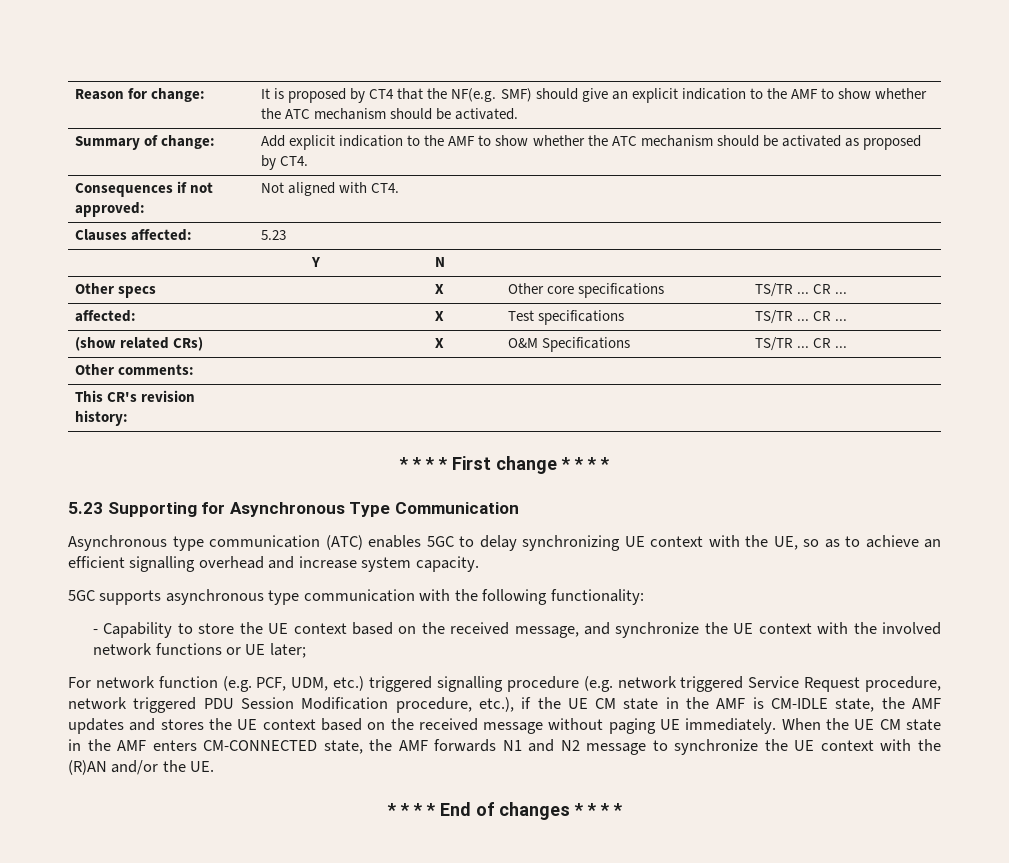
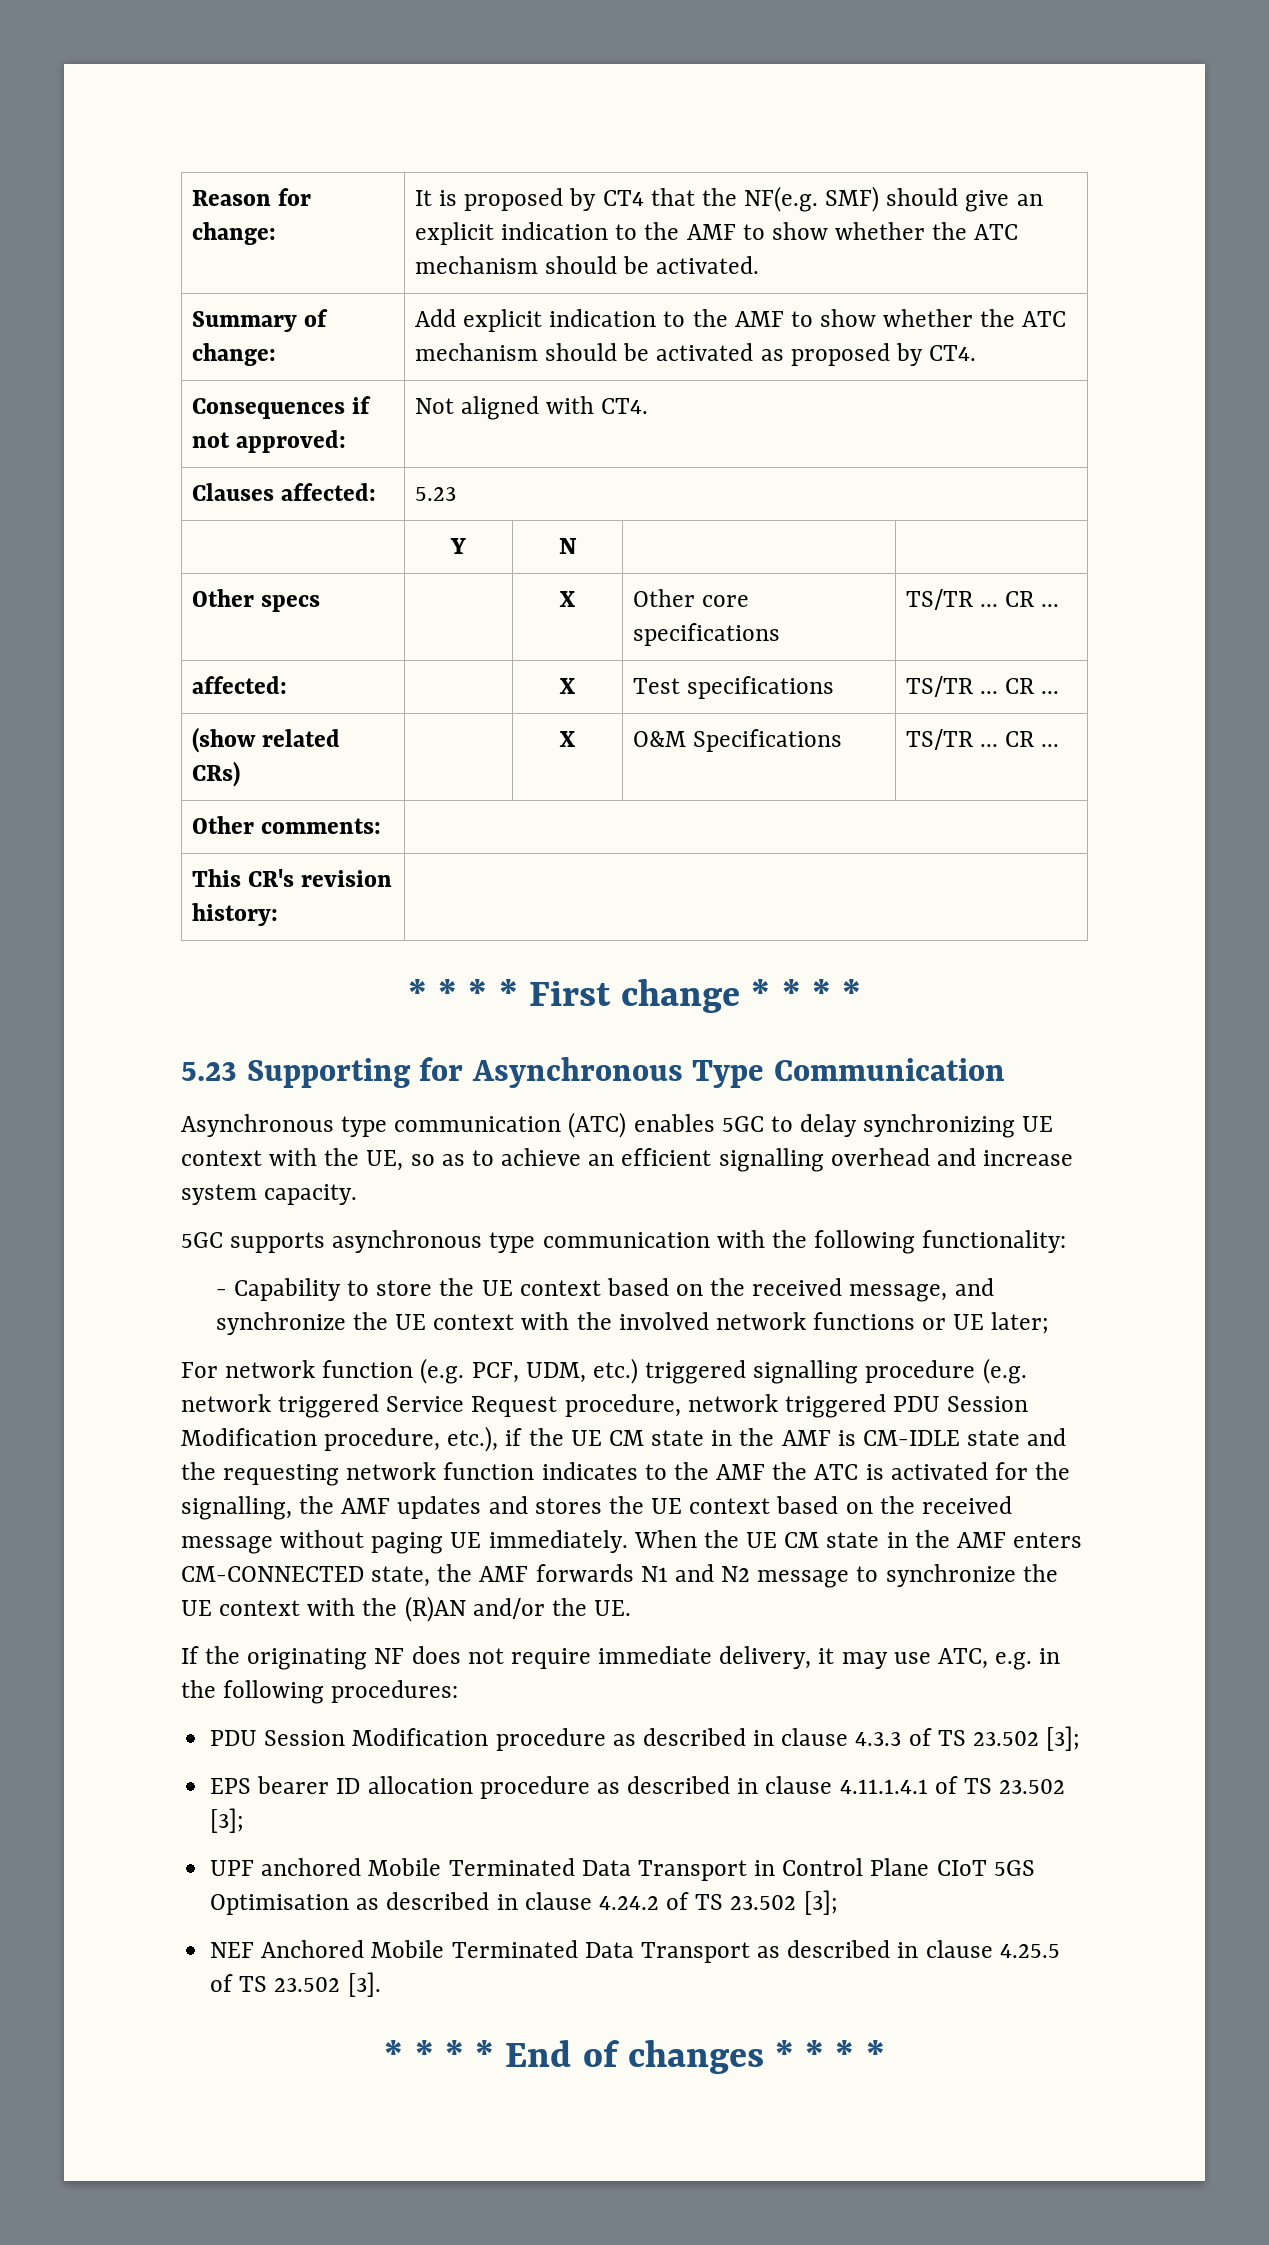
[835,698,875,712] state, -> [967,1428,1067,1446] [181,1462,1071,1486] [181,1496,292,1520] state and the requesting network function indicates to the AMF the ATC is activated for the signalling,
(215, 766) none -> [181,1646,1061,1670] [181,1680,459,1704] [210,1726,1081,1751] [210,1776,1066,1799] [210,1808,245,1833] [210,1858,1035,1881] [210,1890,838,1915] [210,1940,1060,1963] [210,1972,381,1997] // If the originating NF does not require immediate delivery, it may use ATC, e.g. in the following procedures: // PDU Session Modification procedure as described in clause 4.3.3 of TS 23.502 [3]; // EPS bearer ID allocation procedure as described in clause 4.11.1.4.1 of TS 23.502 [3]; // UPF anchored Mobile Terminated Data Transport in Control Plane CIoT 5GS Optimisation as described in clause 4.24.2 of TS 23.502 [3]; // NEF Anchored Mobile Terminated Data Transport as described in clause 4.25.5 of TS 23.502 [3].

